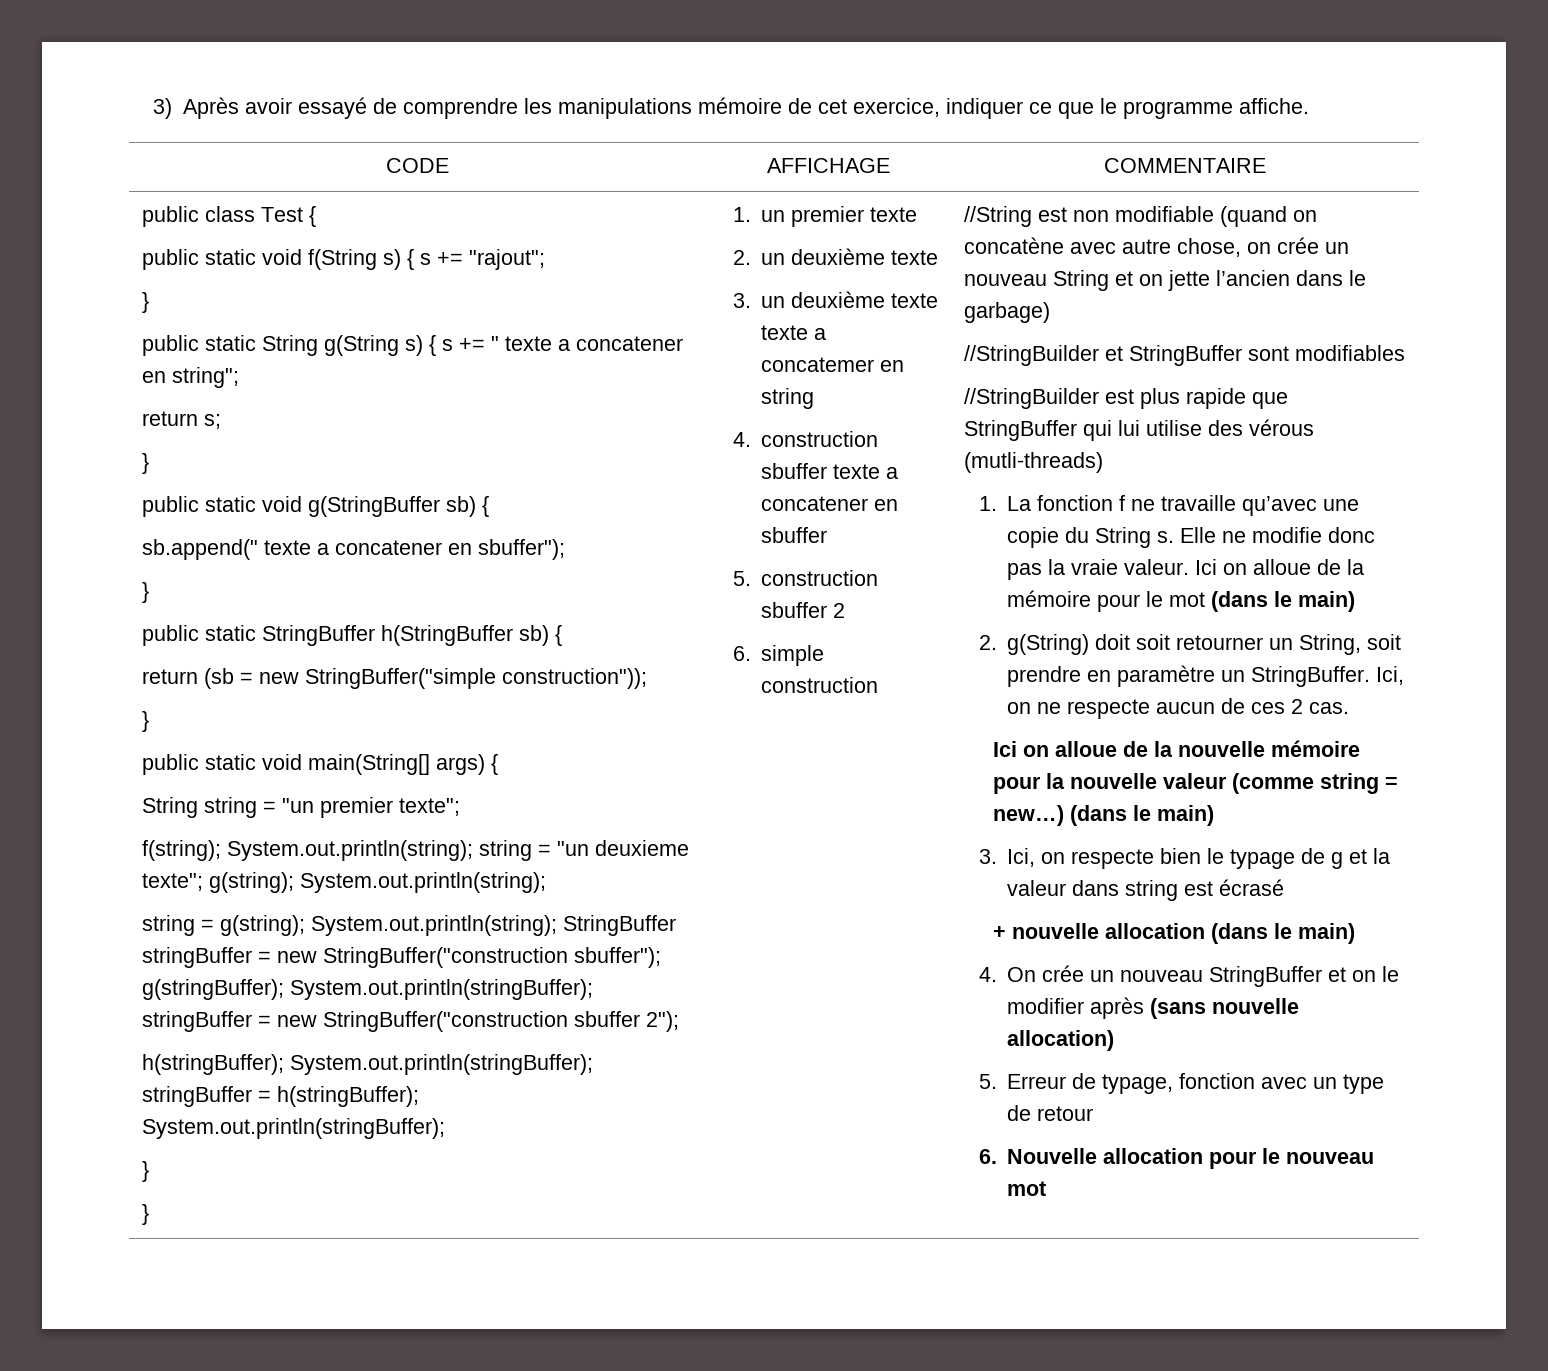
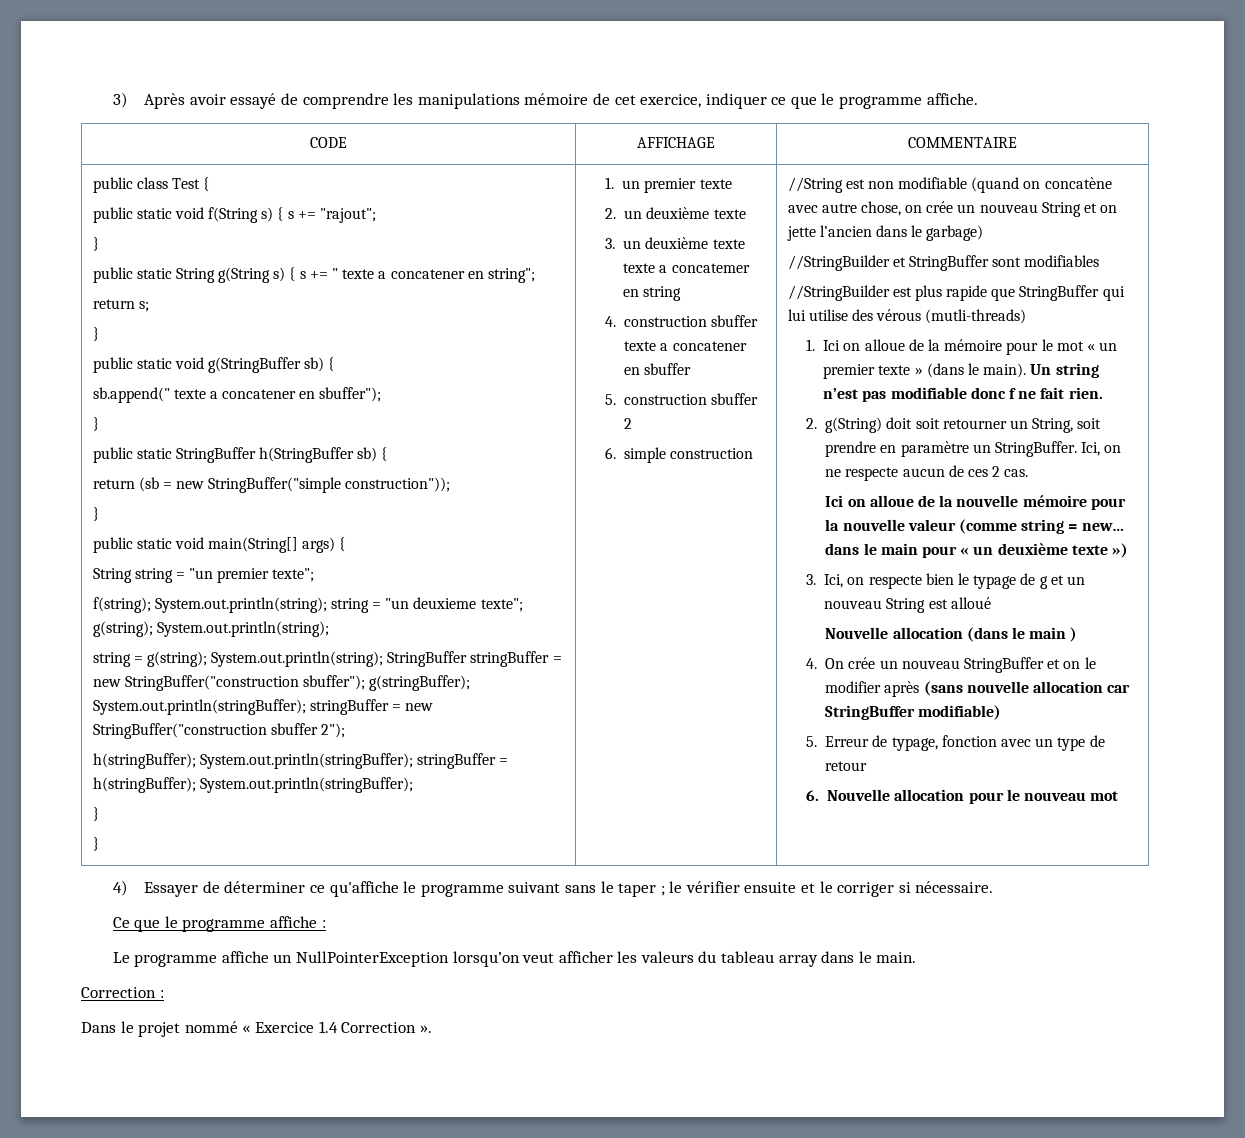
[1007,495,1360,516] [1007,527,1376,548] [1007,559,1190,580] La fonction f ne travaille qu’avec une copie du String s. Elle ne modifie donc pas la vraie valeur. -> (816, 345) none
[1211,591,1356,612] (dans le main) -> [1086,342,1118,351] [823,363,1099,379] [823,387,1103,402] « un premier texte » (dans le main). Un string n’est pas modifiable donc f ne fait rien.
[992,805,1214,826] new…) (dans le main) -> [1081,523,1124,531] [825,543,1128,558] new… dans le main pour « un deuxième texte »)
[1373,848,1391,864] [1007,879,1285,901] [992,923,1099,939] la valeur dans string est écrasé // + nouvelle -> [1066,576,1085,585] [824,597,991,613] [825,627,889,639] un nouveau String est alloué // Nouvelle
[1297,923,1355,944] main) -> [1029,627,1078,642] main )
[1007,1030,1115,1051] allocation) -> [1032,681,1131,693] [825,705,1002,720] allocation car StringBuffer modifiable)
(1047, 1188) none -> [112,880,994,897] [112,916,326,932] [112,951,917,967] [81,987,164,998] [81,1021,432,1037] // 4) Essayer de déterminer ce qu'affiche le programme suivant sans le taper ; le vérifier ensuite et le corriger si nécessaire. // Ce que le programme affiche : // Le programme affiche un NullPointerException lorsqu’on veut afficher les valeurs du tableau array dans le main. // Correction : // Dans le projet nommé « Exercice 1.4 Correction ».

